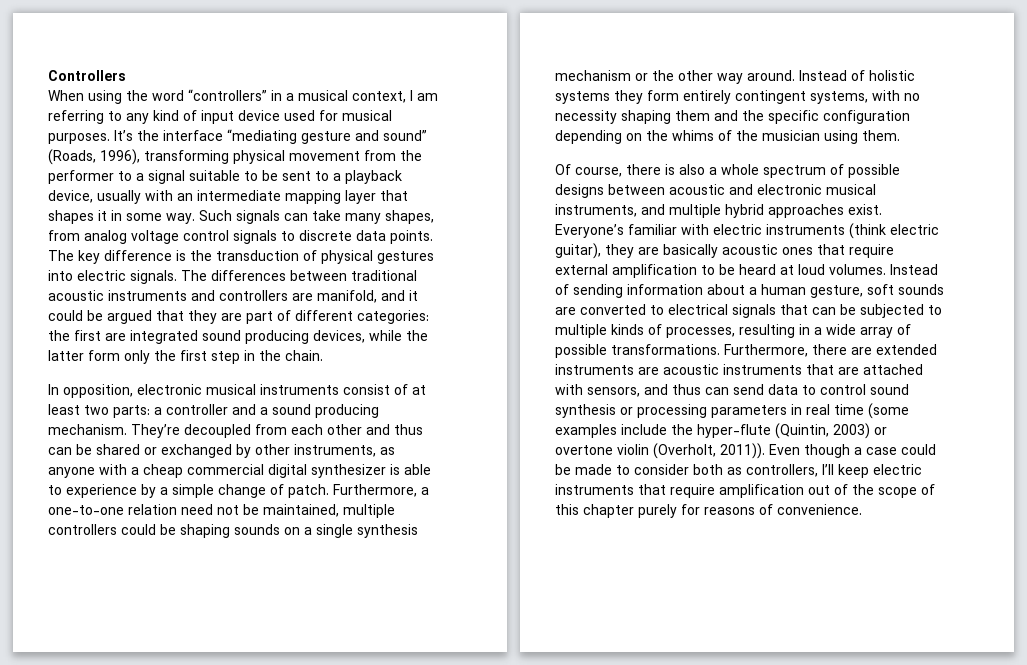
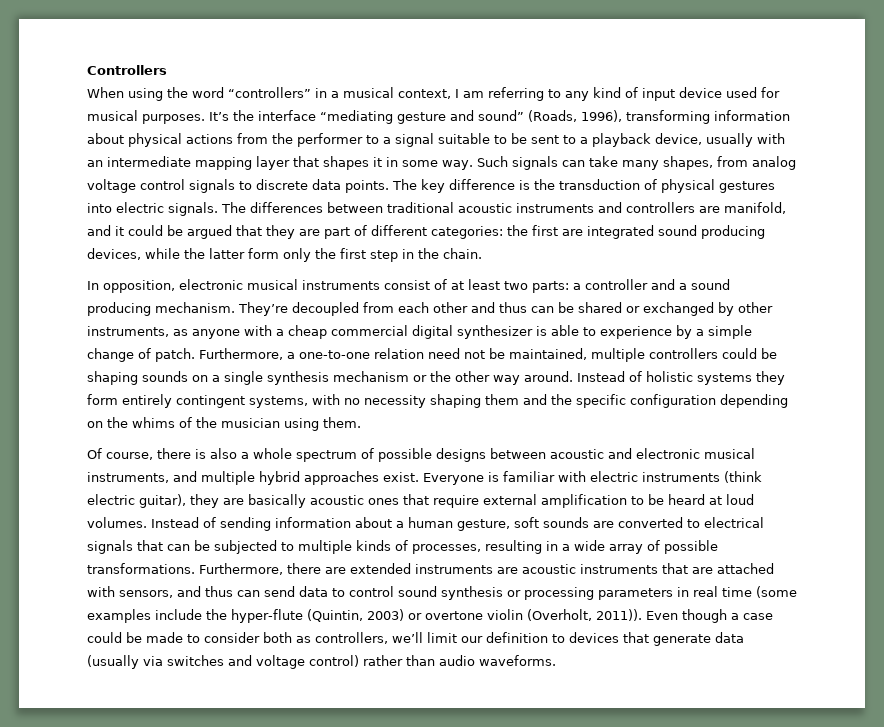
[233,150,360,164] physical movement -> [714,110,790,121] [87,133,233,147] information about physical actions
[555,224,624,238] Everyone’s -> [423,472,499,485] Everyone is
[822,464,922,478] [555,484,935,498] [555,504,862,518] I’ll keep electric instruments that require amplification out of the scope of this chapter purely for reasons of convenience. -> [392,632,744,646] [87,655,556,669] we’ll limit our definition to devices that generate data (usually via switches and voltage control) rather than audio waveforms.

